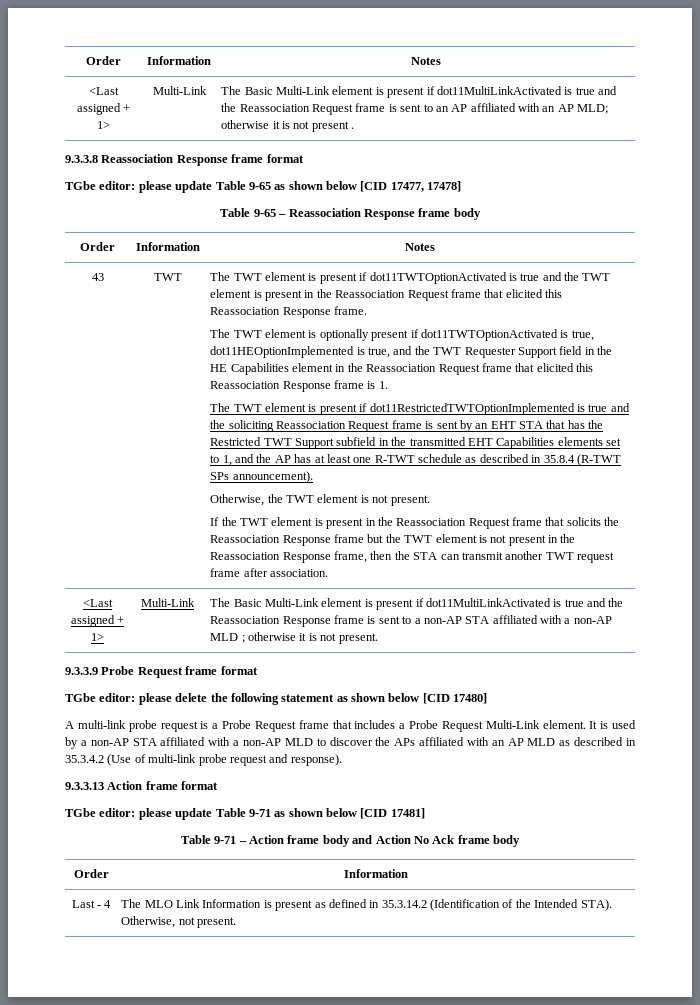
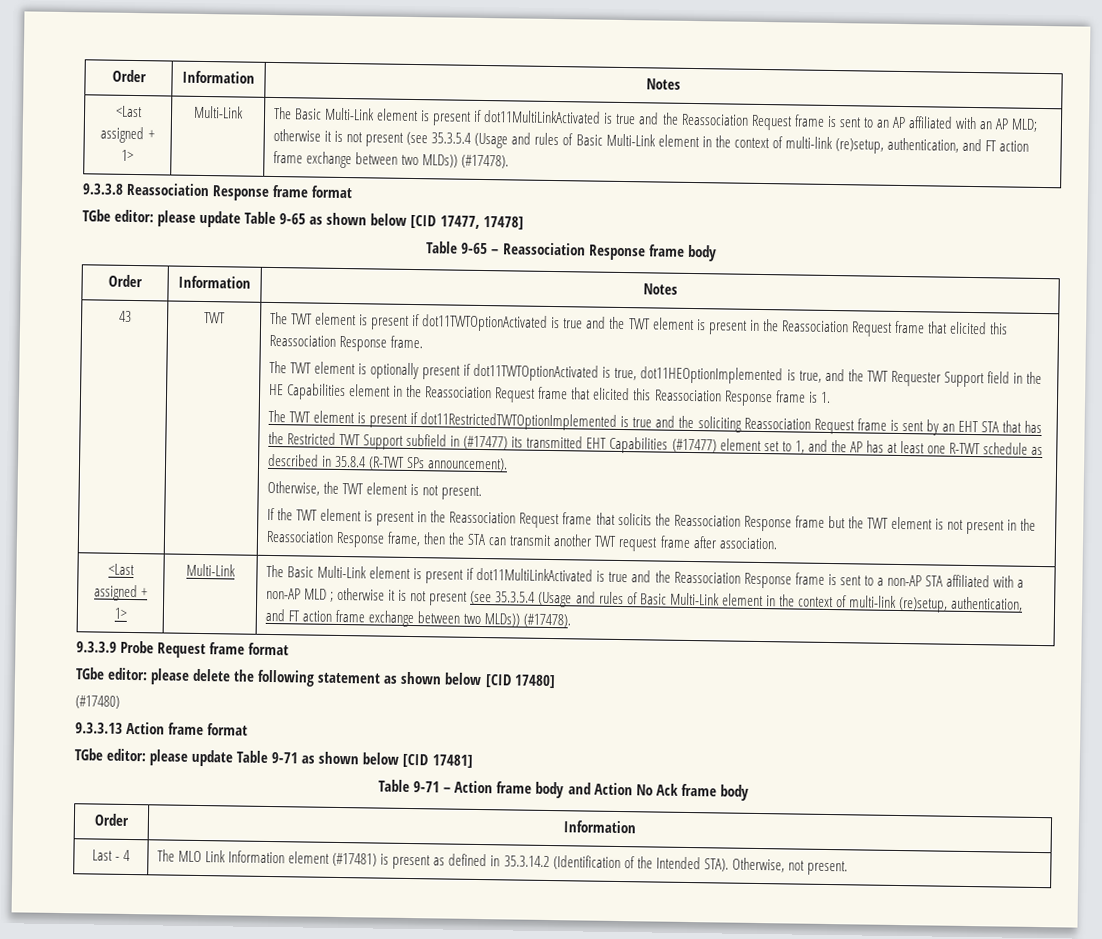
[351,127,355,129] . -> [406,131,1030,154] [272,150,510,169] (see 35.3.5.4 (Usage and rules of Basic Multi-Link element in the context of multi-link (re)setup, authentication, and FT action frame exchange between two MLDs)) (#17478).
[391,437,407,446] the -> [463,435,524,450] (#17477) its
[557,437,603,446] elements -> [671,438,762,453] (#17477) element
[338,633,378,644] present. -> [429,590,1024,613] [264,608,572,628] present (see 35.3.5.4 (Usage and rules of Basic Multi-Link element in the context of multi-link (re)setup, authentication, and FT action frame exchange between two MLDs)) (#17478).
[65,720,637,732] [65,737,637,749] [65,754,342,766] A multi-link probe request is a Probe Request frame that includes a Probe Request Multi-Link element. It is used by a non-AP STA affiliated with a non-AP MLD to discover the APs affiliated with an AP MLD as described in 35.3.4.2 (Use of multi-link probe request and response). -> [75,695,120,709] (#17480)
(262, 903) none -> [288,851,378,867] element (#17481)

